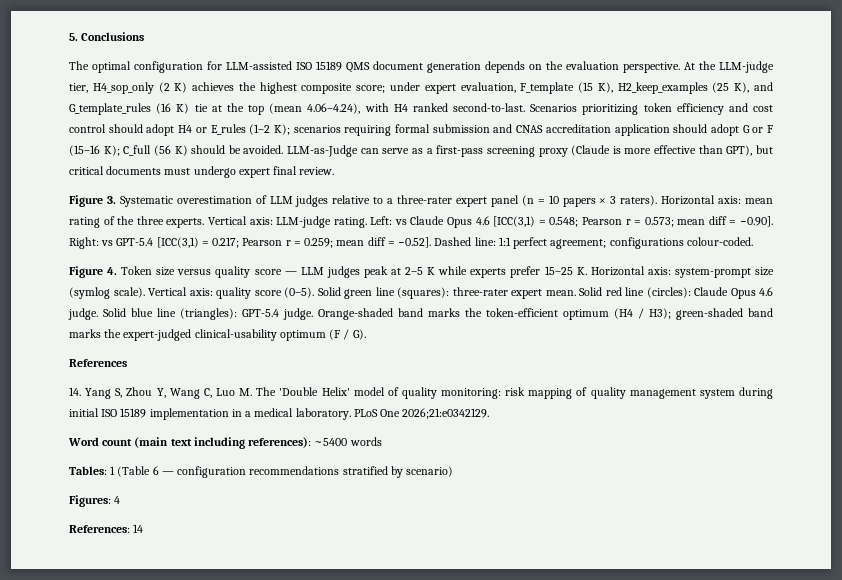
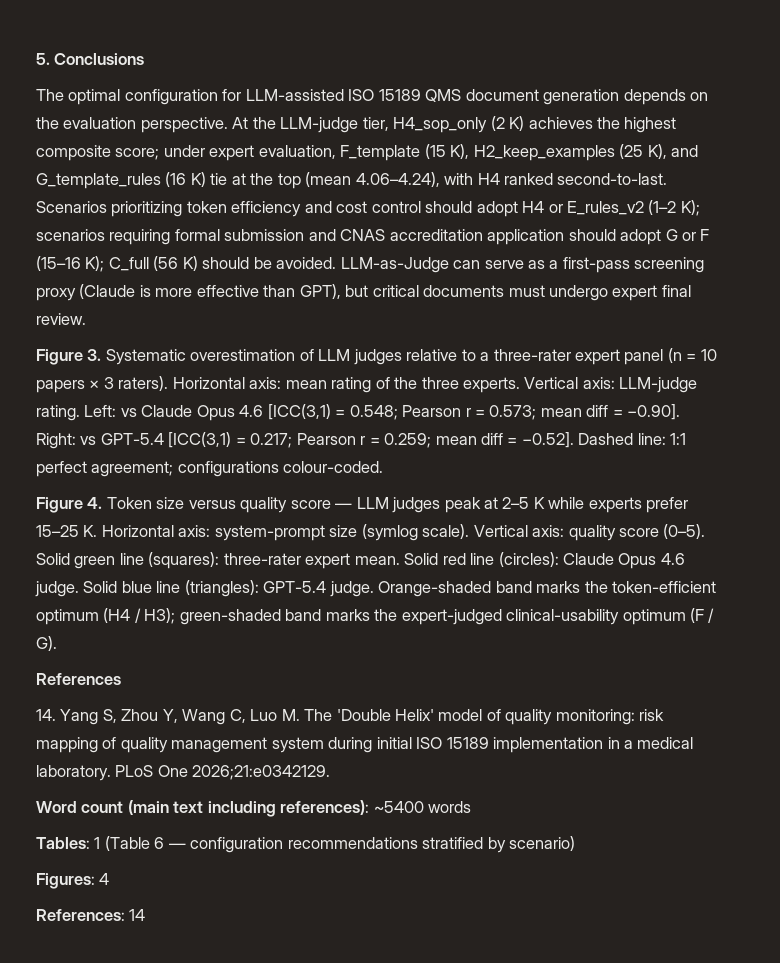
[210,124,246,135] E_rules -> [567,201,645,215] E_rules_v2

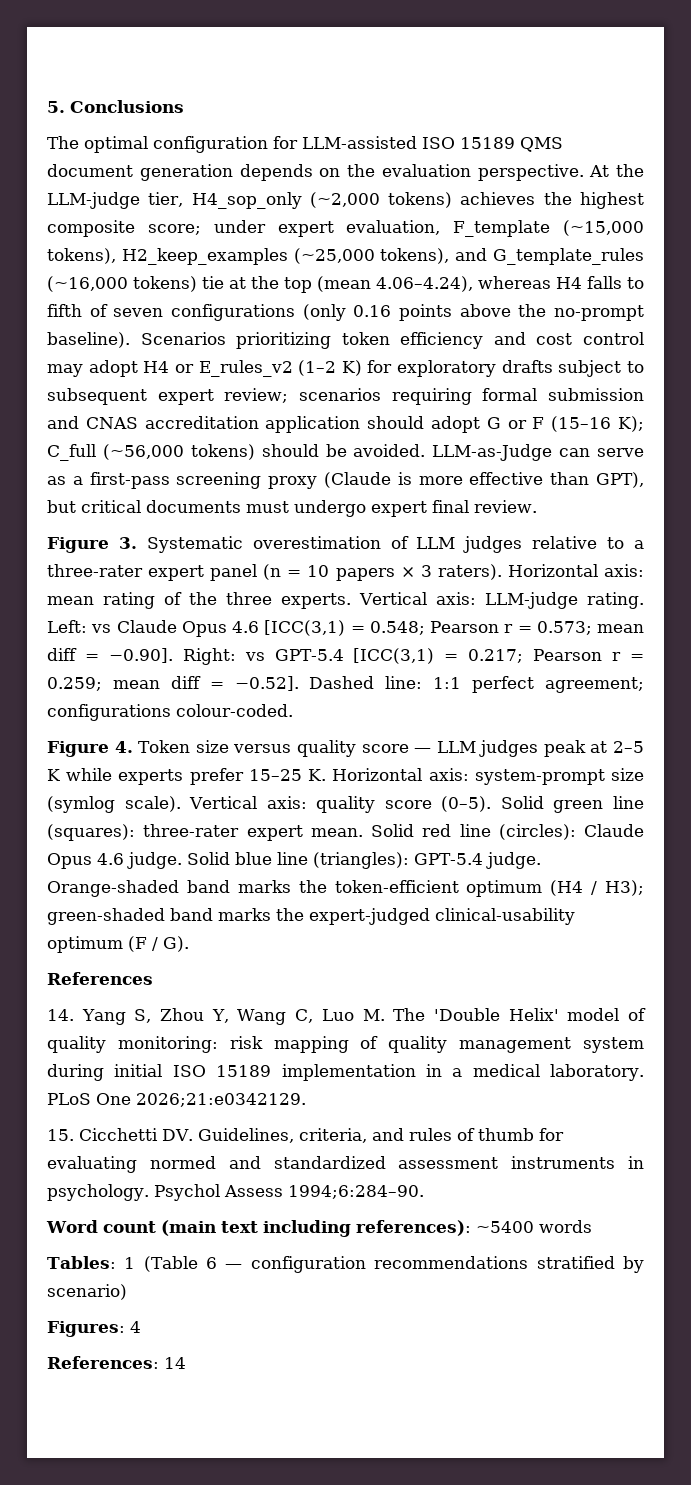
[490,116,525,131] (2 K) -> [309,192,453,208] (~2,000 tokens)
[424,144,699,161] [36,172,206,189] (15 K), H2_keep_examples (25 K), and G_template_rules (16 K) -> [563,220,644,236] [47,248,644,265] [47,276,197,292] (~15,000 tokens), H2_keep_examples (~25,000 tokens), and G_template_rules (~16,000 tokens)
[444,173,668,185] with H4 ranked second-to-last. -> [478,276,644,289] [47,304,644,321] [47,332,130,348] whereas H4 falls to fifth of seven configurations (only 0.16 points above the no-prompt baseline).
[425,201,473,213] should -> [47,364,83,377] may
[680,200,700,216] K); -> [341,360,644,377] [47,388,289,405] K) for exploratory drafts subject to subsequent expert review;
[153,256,198,271] (56 K) -> [102,444,255,460] (~56,000 tokens)
(331, 772) none -> [47,1128,564,1143] [47,1156,644,1173] [47,1184,424,1201] // 15. Cicchetti DV. Guidelines, criteria, and rules of thumb for evaluating normed and standardized assessment instruments in psychology. Psychol Assess 1994;6:284–90.

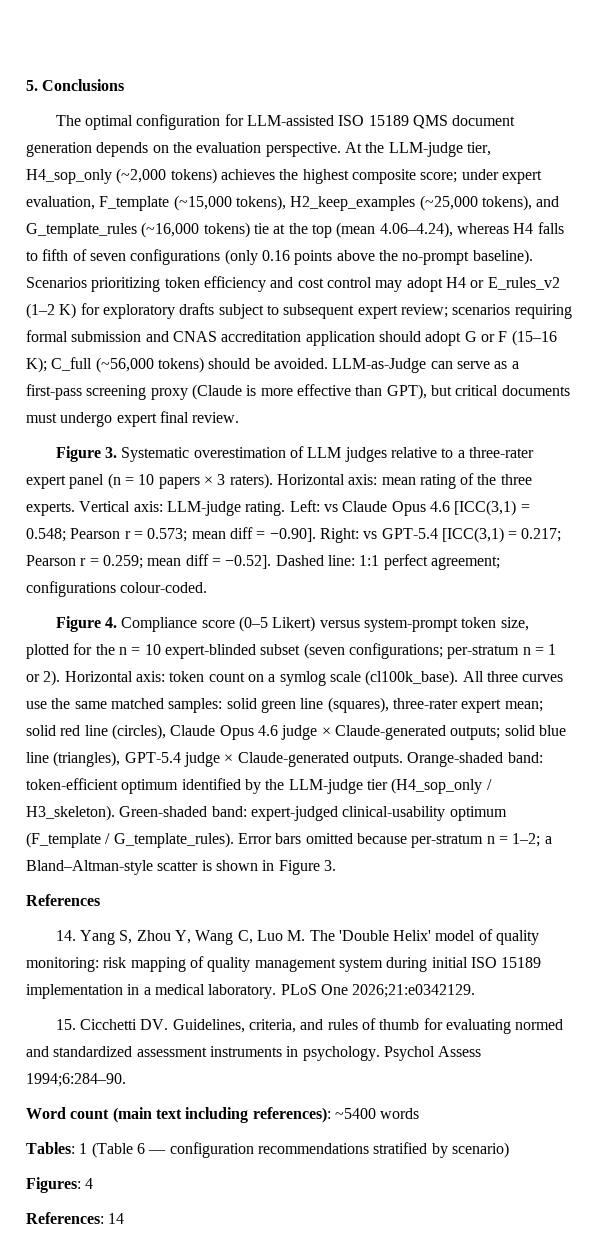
[138,740,644,757] [47,768,644,785] [47,796,544,813] Token size versus quality score — LLM judges peak at 2–5 K while experts prefer 15–25 K. Horizontal axis: system-prompt size (symlog scale). Vertical axis: quality score (0–5). Solid -> [121,616,529,632] [26,643,557,659] [26,670,564,686] [26,698,257,713] Compliance score (0–5 Likert) versus system-prompt token size, plotted for the n = 10 expert-blinded subset (seven configurations; per-stratum n = 1 or 2). Horizontal axis: token count on a symlog scale (cl100k_base). All three curves use the same matched samples: solid
[47,824,414,841] (squares): three-rater expert mean. Solid -> [327,697,543,713] [26,725,56,736] (squares), three-rater expert mean; solid
[498,824,644,840] [47,852,541,869] [47,880,644,897] [47,908,575,925] [47,936,189,953] (circles): Claude Opus 4.6 judge. Solid blue line (triangles): GPT-5.4 judge. Orange-shaded band marks the token-efficient optimum (H4 / H3); green-shaded band marks the expert-judged clinical-usability optimum (F / G). -> [111,724,566,740] [26,751,543,767] [26,778,492,794] [26,805,507,821] [26,832,552,848] [26,860,336,875] (circles), Claude Opus 4.6 judge × Claude-generated outputs; solid blue line (triangles), GPT-5.4 judge × Claude-generated outputs. Orange-shaded band: token-efficient optimum identified by the LLM-judge tier (H4_sop_only / H3_skeleton). Green-shaded band: expert-judged clinical-usability optimum (F_template / G_template_rules). Error bars omitted because per-stratum n = 1–2; a Bland–Altman-style scatter is shown in Figure 3.

